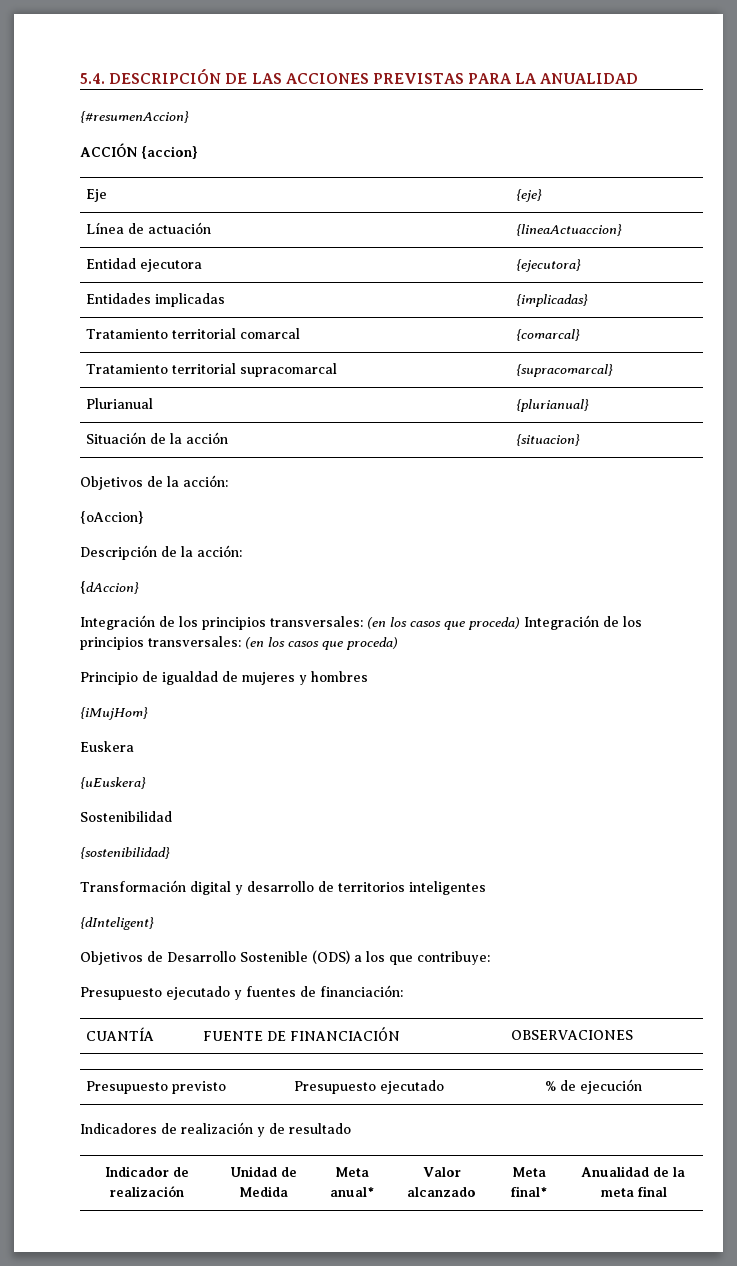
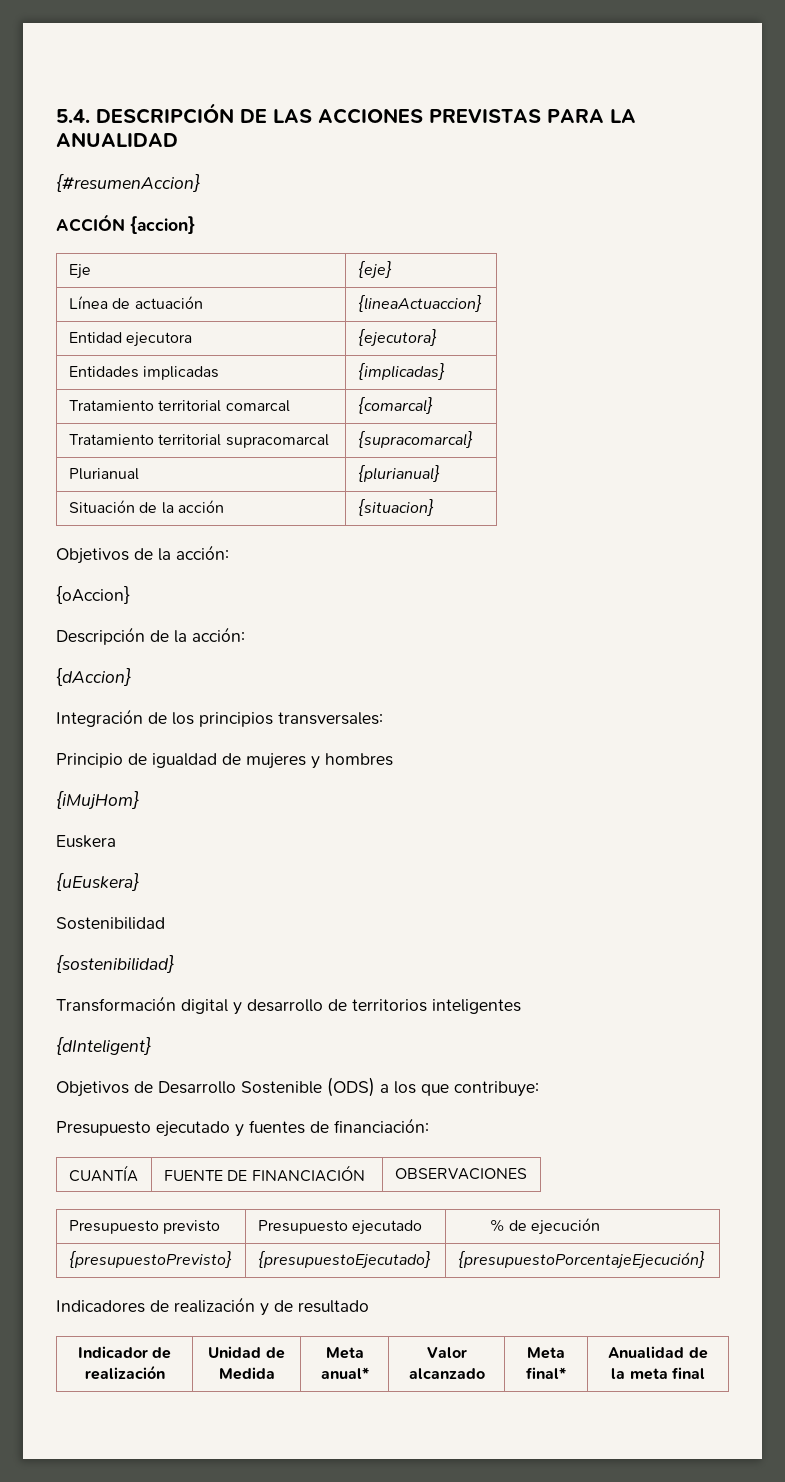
[367,615,642,630] [80,636,398,650] (en los casos que proceda) Integración de los principios transversales: (en los casos que proceda) -> (383, 718) none
(642, 1086) none -> [68,1251,232,1268] [257,1251,431,1269] [457,1251,705,1269] // {presupuestoPrevisto} | {presupuestoEjecutado} | {presupuestoPorcentajeEjecución}

